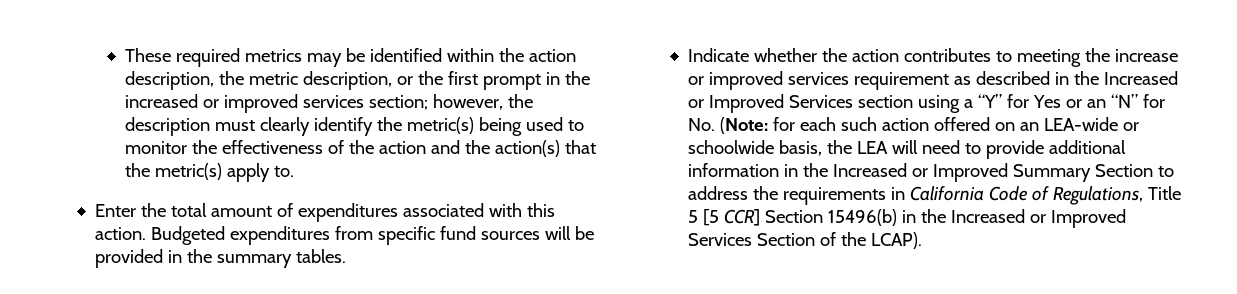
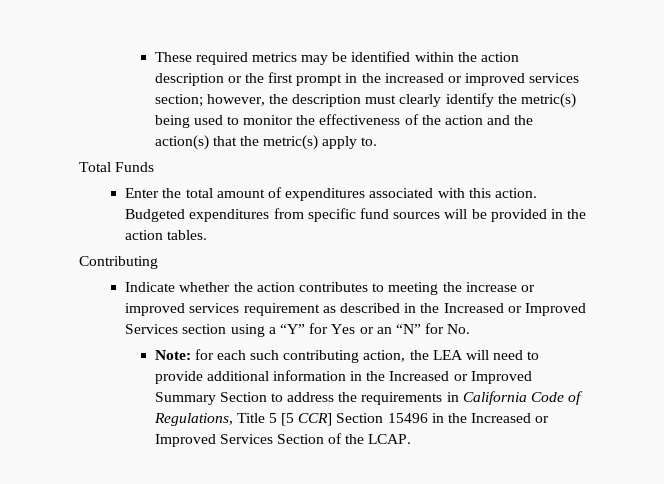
[124,71,392,90] description, the metric description, -> [154,73,224,86] description
(294, 171) none -> [79,162,155,172] // Total Funds
[217,254,293,268] summary -> [125,230,164,240] action
(347, 256) none -> [79,256,158,269] // Contributing
[720,117,769,134] (Note: -> [154,350,191,360] // Note:
[881,117,1139,131] [688,140,823,156] action offered on an LEA-wide or schoolwide basis, -> [283,350,406,363] contributing action,
[828,209,898,226] 15496(b) -> [387,413,428,423] 15496
[871,232,923,249] LCAP). -> [368,434,412,444] LCAP.

